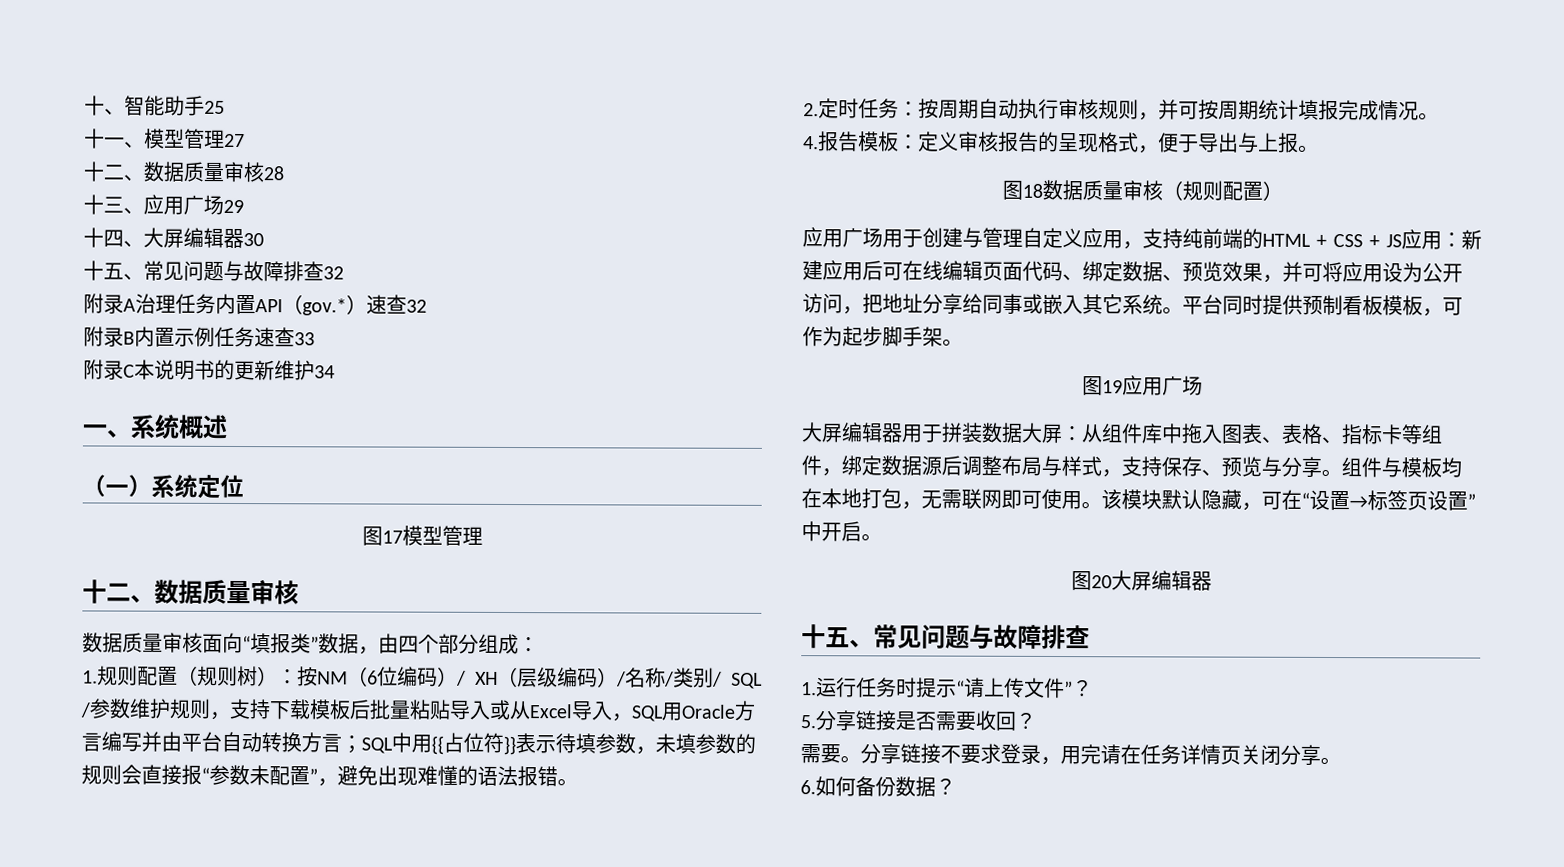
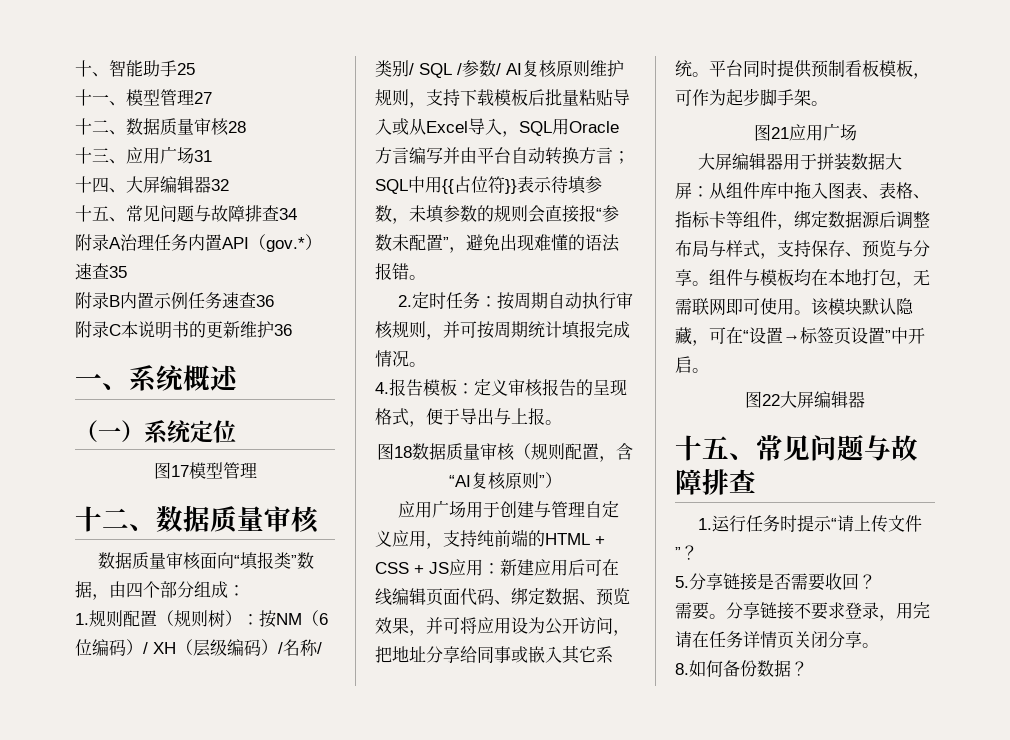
[223,199,244,214] 29 -> [194,150,212,162] 31
[243,233,264,247] [83,260,344,282] 30 // 十五、常见问题与故障排查32 -> [211,179,229,191] [75,205,297,222] 32 // 十五、常见问题与故障排查34
[406,299,427,313] 32 -> [109,266,127,278] 35
[294,332,315,346] 33 -> [256,295,274,307] 36
[314,365,335,379] 34 -> [274,324,292,336] 36
(131, 708) none -> [496,60,590,78] / AI复核原则
(1263, 191) none -> [599,443,633,462] [448,472,545,490] ，含“AI复核原则”
[1101,380,1123,394] 19 -> [770,127,789,139] 21
[1090,575,1112,589] 20 -> [762,394,780,406] 22
[800,780,816,795] 6. -> [675,663,689,675] 8.

